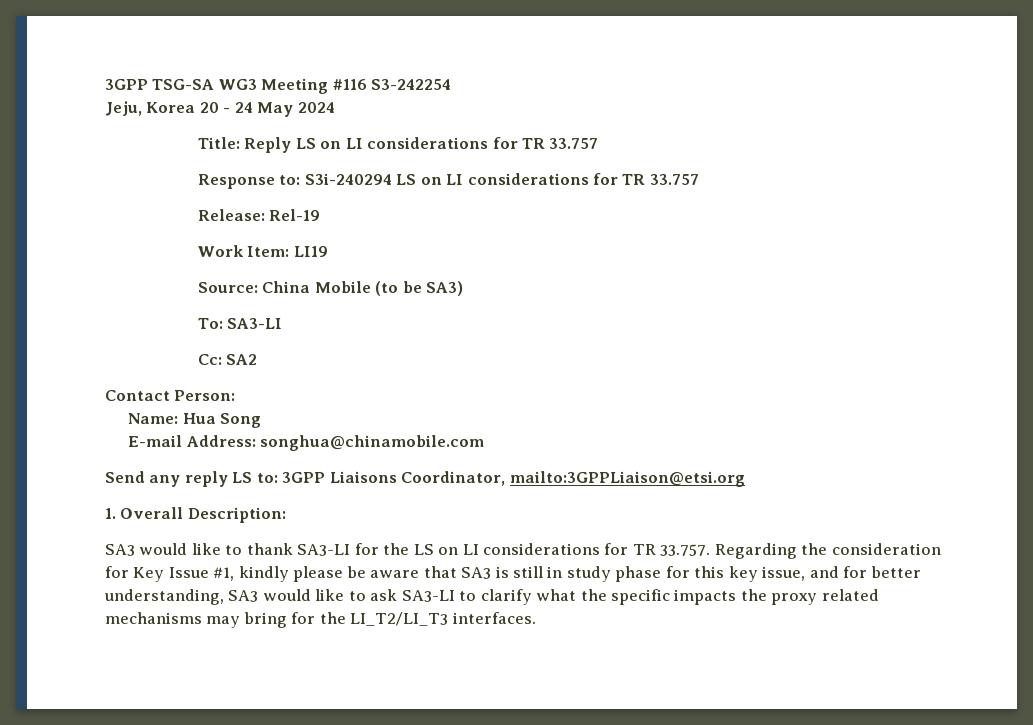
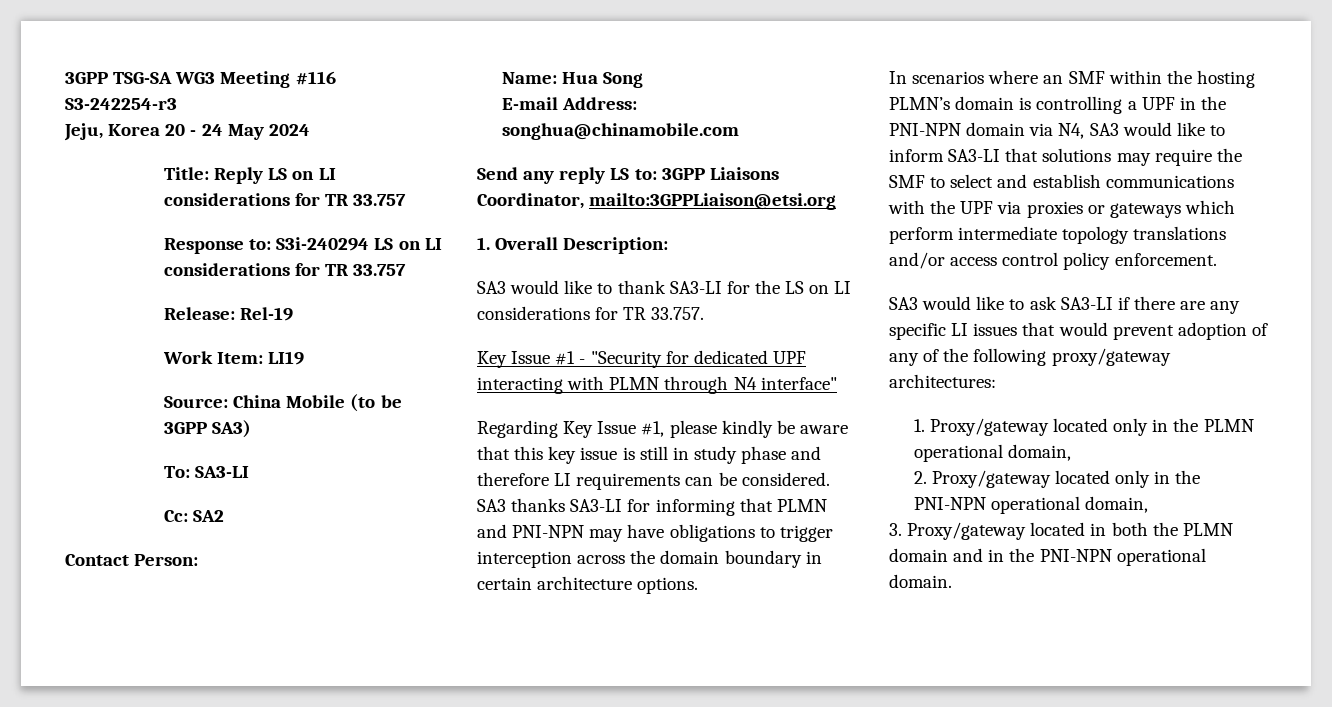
[371,79,452,90] S3-242254 -> [65,98,177,110] S3-242254-r3
(422, 287) none -> [164,422,208,434] 3GPP
[714,543,941,559] [105,566,129,578] Regarding the consideration for -> [477,350,806,368] [477,376,837,394] [477,420,558,438] // Key Issue #1 - "Security for dedicated UPF interacting with PLMN through N4 interface" // Regarding
[238,566,344,582] kindly please -> [669,420,773,438] please kindly
[461,567,492,579] SA3 -> [514,446,618,464] this key issue
[665,566,921,582] [104,589,224,605] for this key issue, and for better understanding, -> [791,446,822,460] [477,472,830,490] [477,498,827,516] [477,524,833,542] [477,550,822,568] [477,576,699,594] [889,70,1255,88] [889,96,1226,114] [889,122,1225,139] [889,148,1242,166] [889,174,1234,188] [888,200,1235,218] [889,226,1227,244] [889,252,1217,270] and therefore LI requirements can be considered. SA3 thanks SA3-LI for informing that PLMN and PNI-NPN may have obligations to trigger interception across the domain boundary in certain architecture options. // In scenarios where an SMF within the hosting PLMN’s domain is controlling a UPF in the PNI-NPN domain via N4, SA3 would like to inform SA3-LI that solutions may require the SMF to select and establish communications with the UPF via proxies or gateways which perform intermediate topology translations and/or access control policy enforcement. //
[459,589,879,605] [105,612,536,628] to clarify what the specific impacts the proxy related mechanisms may bring for the LI_T2/LI_T3 interfaces. -> [1117,296,1241,314] [889,322,1268,340] [889,348,1171,366] [889,374,996,388] [913,418,1254,436] [913,444,1071,462] [913,470,1201,488] [913,496,1149,514] [889,522,1233,540] [889,548,1206,566] [889,574,952,588] if there are any specific LI issues that would prevent adoption of any of the following proxy/gateway architectures: // 1. Proxy/gateway located only in the PLMN operational domain, // 2. Proxy/gateway located only in the PNI-NPN operational domain, // 3. Proxy/gateway located in both the PLMN domain and in the PNI-NPN operational domain.

